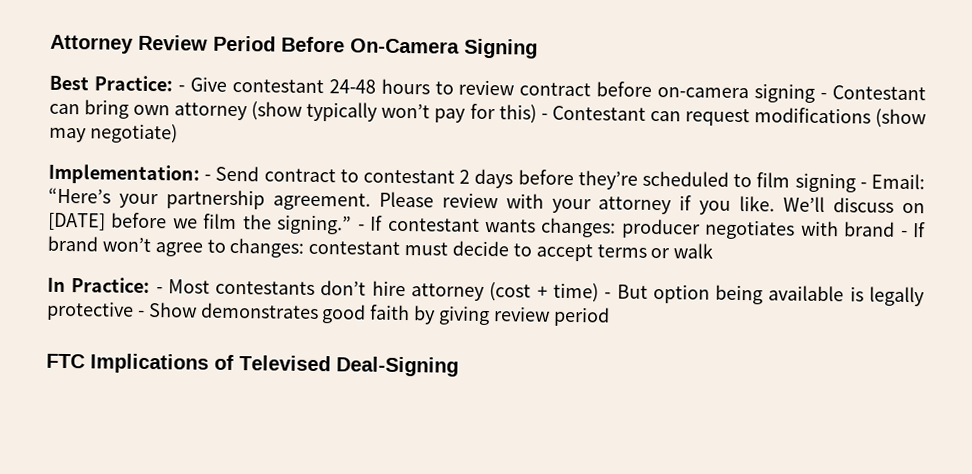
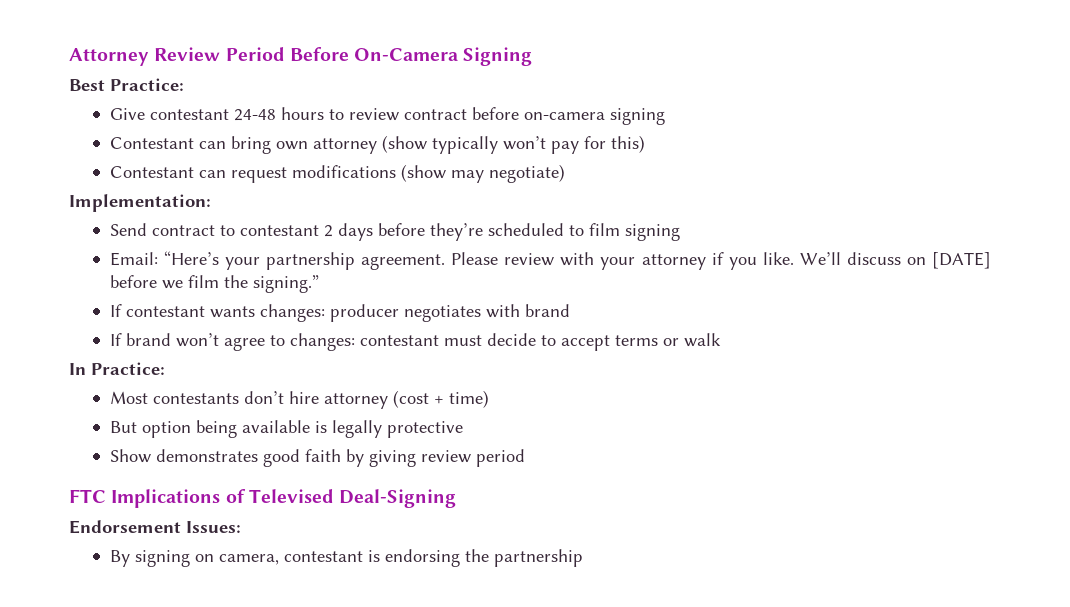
[177,85,185,92] - -> (184, 84) //
[820,92,828,100] - -> (665, 116) //
[540,113,548,120] - -> (645, 144) //
[204,174,212,181] - -> (211, 203) //
[859,182,867,189] - -> (680, 232) //
[357,224,365,231] - -> (319, 284) //
[900,230,908,237] - -> (570, 310) //
[155,287,163,294] - -> (165, 368) //
[604,292,612,299] - -> (489, 399) //
[137,310,145,317] - -> (463, 429) //
(459, 366) none -> [69,520,241,534] [109,549,583,567] // Endorsement Issues: // By signing on camera, contestant is endorsing the partnership

